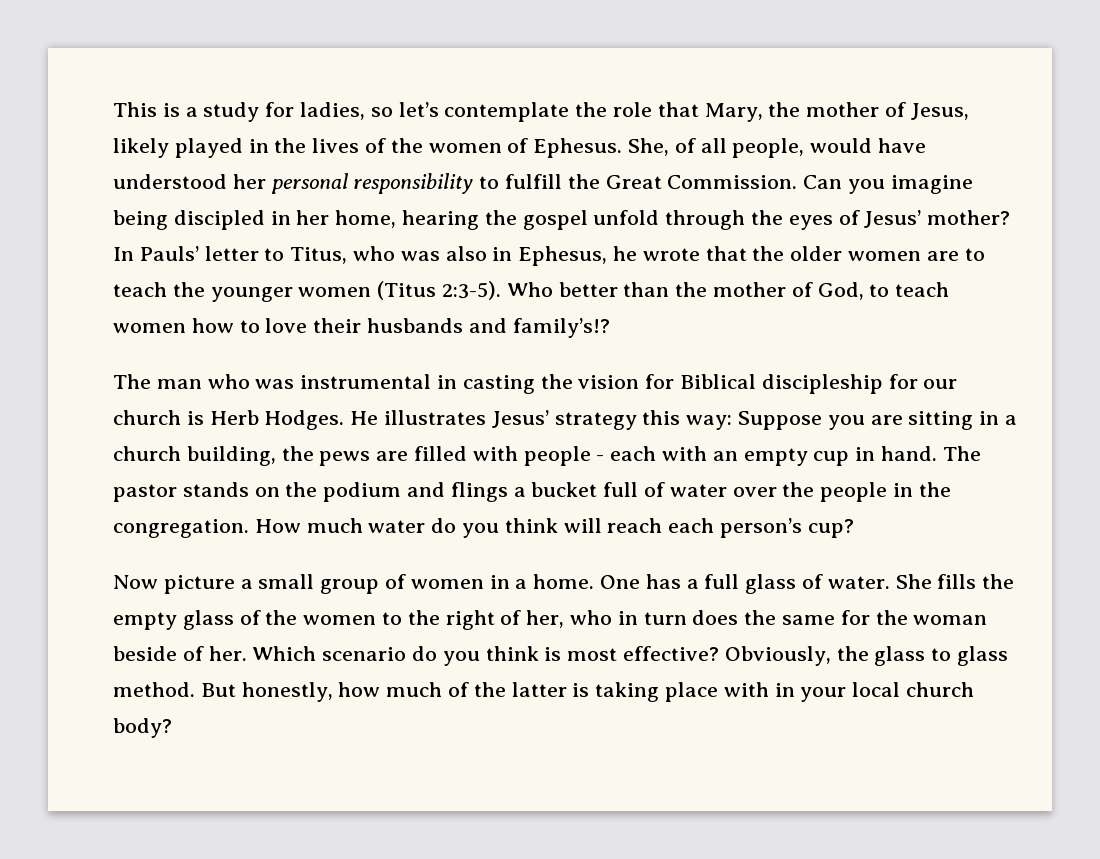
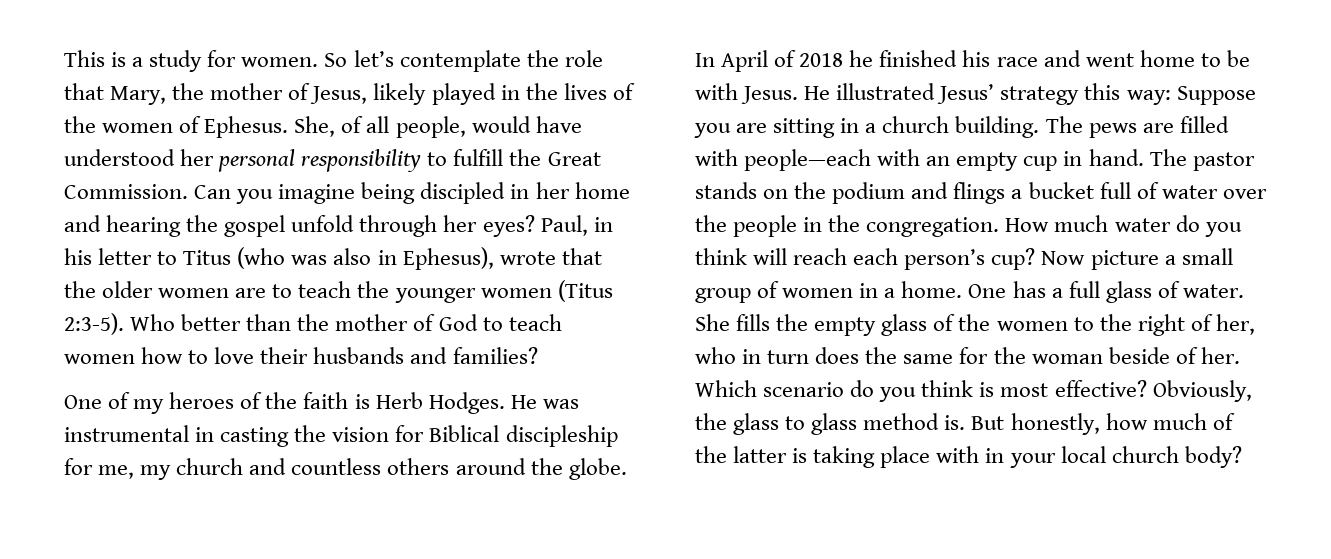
[300,102,393,120] ladies, so -> [241,53,348,67] women. So
[335,210,397,228] home, -> [574,182,630,199] [64,215,101,232] home and
[751,210,1011,230] [113,246,396,264] the eyes of Jesus’ mother? In Pauls’ letter to Titus, who -> [443,215,613,237] [64,247,286,269] her eyes? Paul, in his letter to Titus (who
[518,246,638,266] Ephesus, he -> [402,247,494,270] Ephesus),
[817,282,864,300] God, -> [438,314,478,331] God
[512,318,610,338] [113,374,250,389] family’s!? // The man who -> [452,347,538,364] [64,392,537,414] families? // One of my heroes of the faith is Herb Hodges. He
[923,379,958,389] [113,410,487,430] our church is Herb Hodges. He illustrates -> [98,458,627,480] [695,50,1250,72] [695,83,936,104] me, my church and countless others around the globe. In April of 2018 he finished his race and went home to be with Jesus. He illustrated
[186,446,314,466] building, the -> [955,116,1083,138] building. The
[523,446,657,466] people - each -> [744,149,872,171] people—each
(854, 528) // -> (1036, 259) none
[113,682,195,697] method. -> [863,413,966,430] method is.

